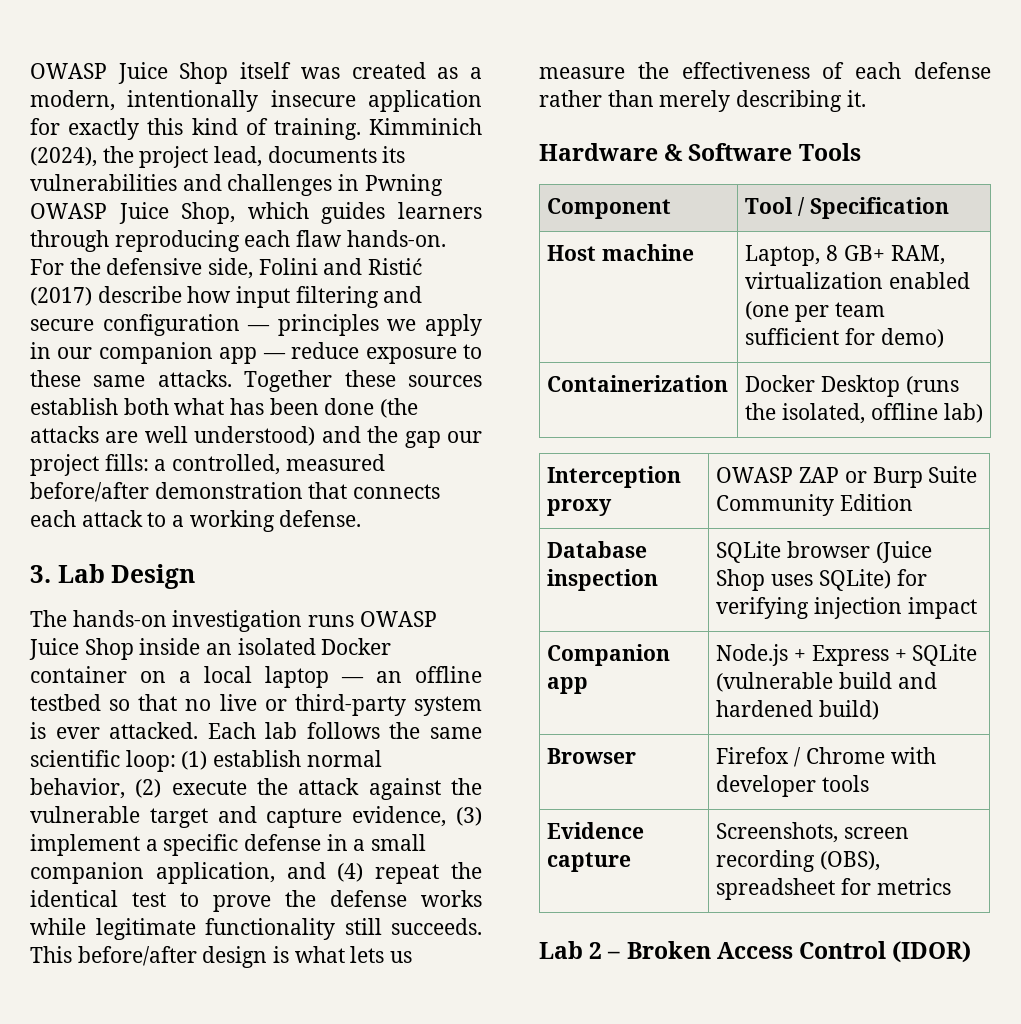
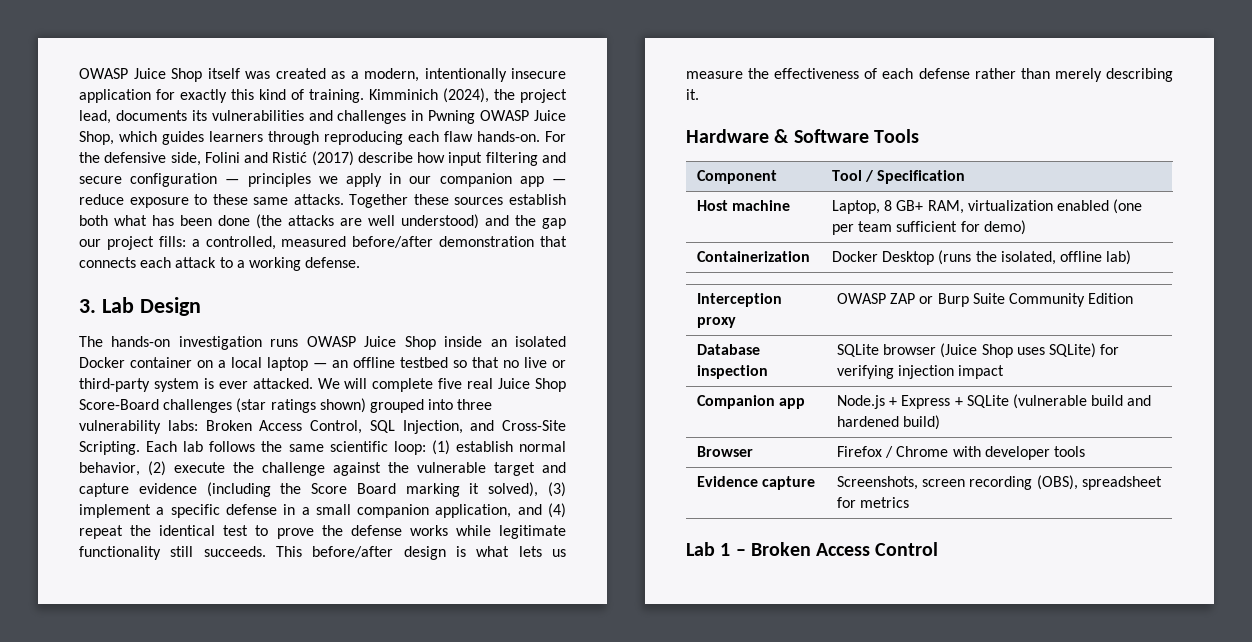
(199, 730) none -> [317,378,567,392] [79,398,493,413] [79,420,566,434] [79,441,140,455] We will complete five real Juice Shop Score-Board challenges (star ratings shown) grouped into three vulnerability labs: Broken Access Control, SQL Injection, and Cross-Site Scripting.
[298,778,360,795] attack -> [262,462,325,476] challenge
[352,806,447,827] evidence, -> [138,482,539,497] evidence (including the Score Board marking it solved),
[589,942,603,959] 2 -> [720,543,731,556] 1
[892,941,972,963] (IDOR) -> (939, 549) none

